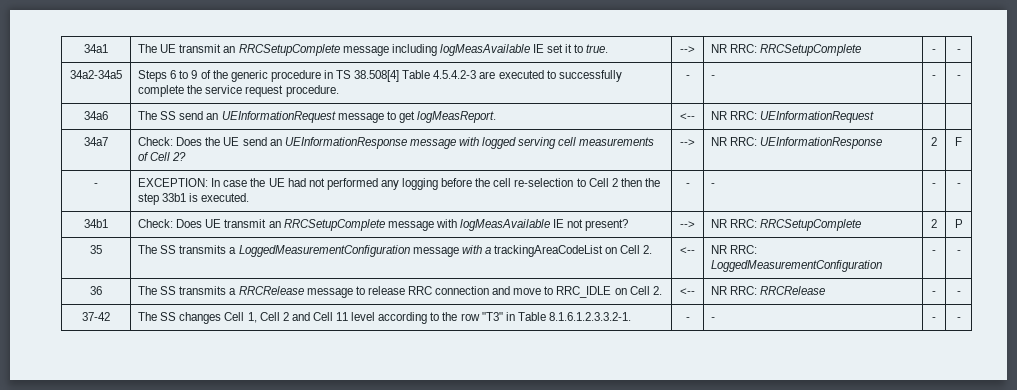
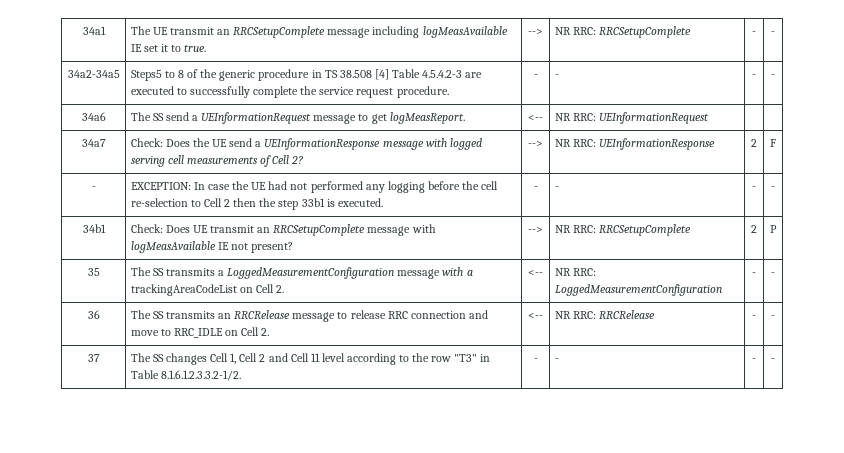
[138,70,198,82] Steps 6 to 9 -> [130,70,184,81] Steps5 to 8
[354,70,400,82] 38.508[4] -> [339,69,389,80] 38.508 [4]
[206,113,219,120] an -> [192,115,199,121] a
[269,139,282,146] an -> [255,141,262,147] a
[229,288,237,295] a -> [218,313,232,319] an
[82,312,110,321] 37-42 -> [87,354,100,362] 37
[548,312,631,321] 8.1.6.1.2.3.3.2-1. -> [160,370,241,381] 8.1.6.1.2.3.3.2-1/2.

